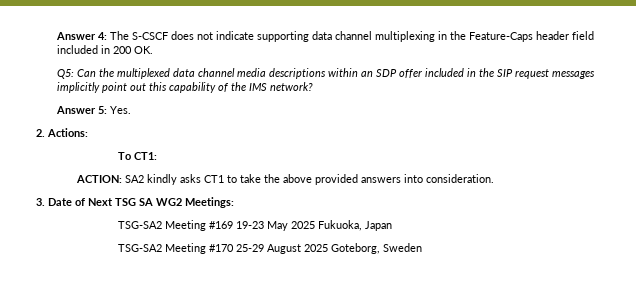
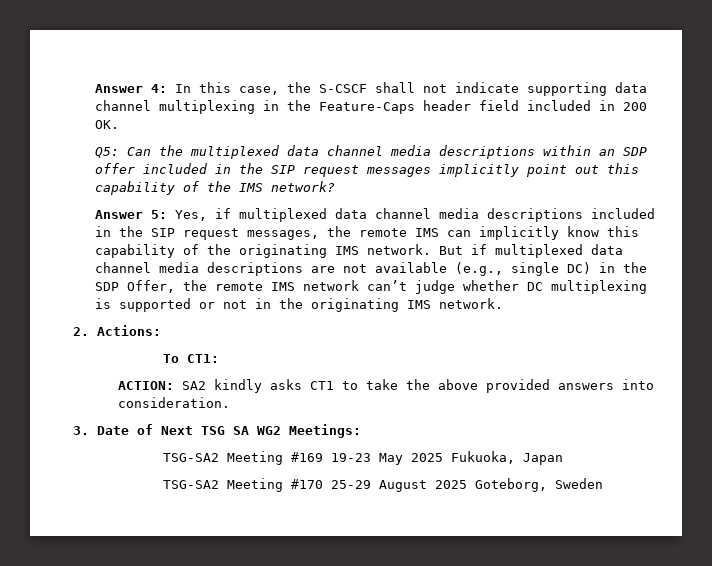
[109,31,194,40] The S-CSCF does -> [175,82,416,95] In this case, the S-CSCF shall
[109,106,131,114] Yes. -> [175,208,656,222] [95,226,640,240] [95,244,624,258] [95,262,648,276] [95,280,648,294] [95,298,504,312] Yes, if multiplexed data channel media descriptions included in the SIP request messages, the remote IMS can implicitly know this capability of the originating IMS network. But if multiplexed data channel media descriptions are not available (e.g., single DC) in the SDP Offer, the remote IMS network can’t judge whether DC multiplexing is supported or not in the originating IMS network.

